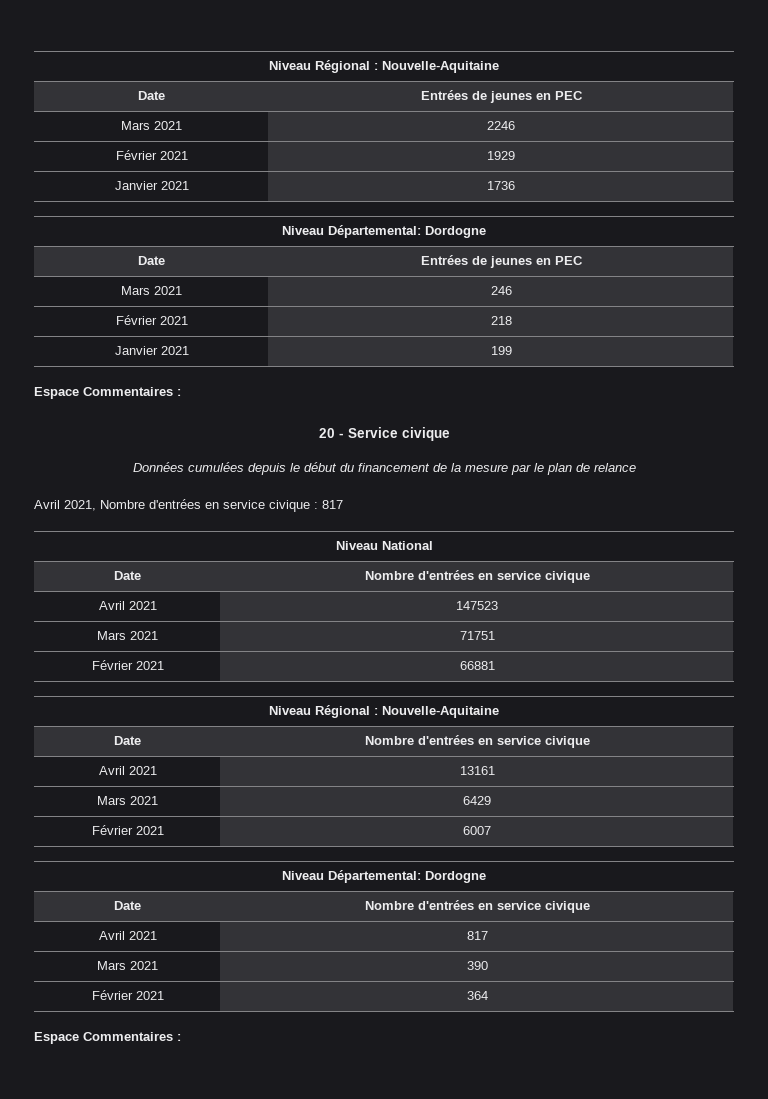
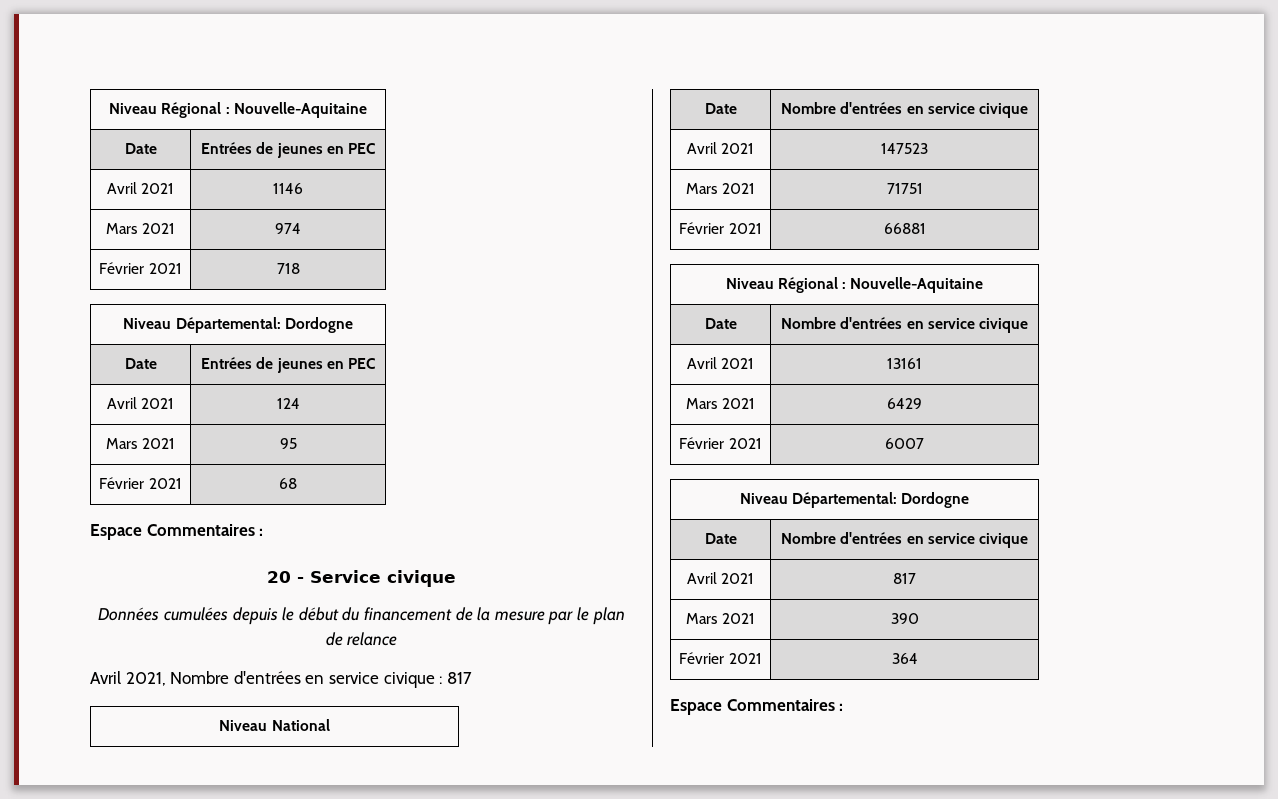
[121,121,182,130] [487,121,515,130] [115,150,188,160] [487,151,515,160] [114,181,189,190] [487,181,515,190] // Mars 2021 | 2246 // Février 2021 | 1929 // Janvier 2021 | 1736 -> [106,182,175,194] [273,183,303,194] [106,223,175,234] [275,223,301,234] [99,262,182,274] [276,263,300,274] // Avril 2021 | 1146 // Mars 2021 | 974 // Février 2021 | 718
[121,286,182,295] [490,286,512,295] [115,315,188,325] [490,316,512,325] [114,346,189,355] [490,346,512,355] // Mars 2021 | 246 // Février 2021 | 218 // Janvier 2021 | 199 -> [106,397,175,409] [276,398,300,409] [106,438,175,449] [279,438,297,449] [99,477,182,489] [279,478,297,489] // Avril 2021 | 124 // Mars 2021 | 95 // Février 2021 | 68

